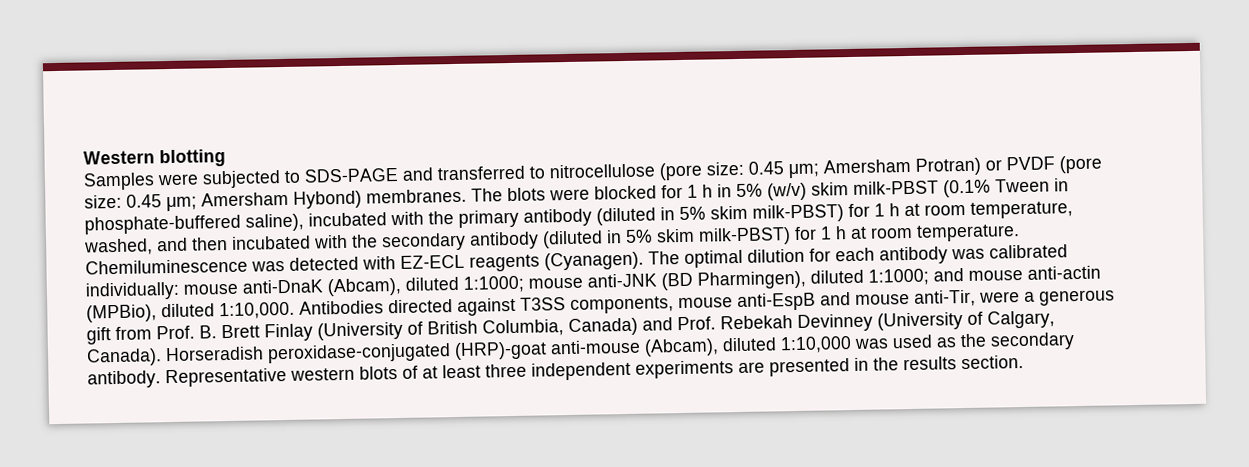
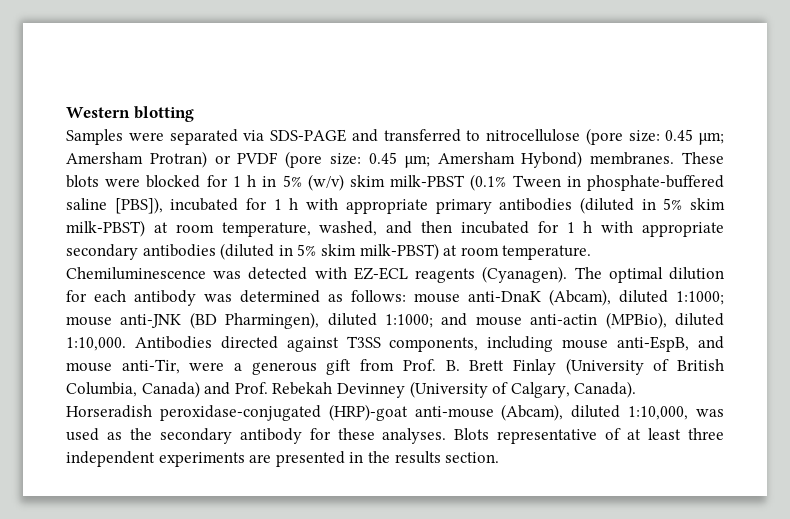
[202,170,301,189] subjected to -> [169,129,265,145] separated via
[471,188,503,202] The -> [682,152,724,164] These
[245,203,900,232] saline), incubated with the primary antibody (diluted in 5% skim milk-PBST) for 1 h -> [66,197,725,214] [66,220,145,237] saline [PBS]), incubated for 1 h with appropriate primary antibodies (diluted in 5% skim milk-PBST)
[313,226,847,252] with the secondary antibody (diluted in 5% skim milk-PBST) for 1 h -> [537,221,724,237] [66,243,439,260] for 1 h with appropriate secondary antibodies (diluted in 5% skim milk-PBST)
[989,244,1068,259] [85,281,180,301] calibrated individually: -> [240,290,406,303] determined as follows:
[678,292,816,312] mouse anti-EspB -> [487,336,690,352] including mouse anti-EspB,
[780,336,852,354] 1:10,000 -> [628,406,689,420] 1:10,000,
[87,366,398,389] antibody. Representative western blots -> [239,428,598,444] antibody for these analyses. Blots representative

